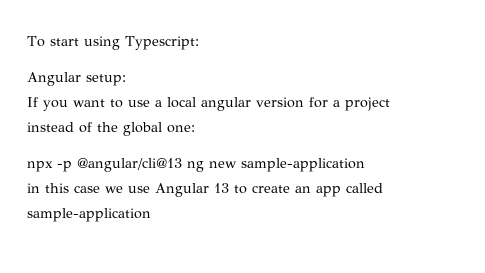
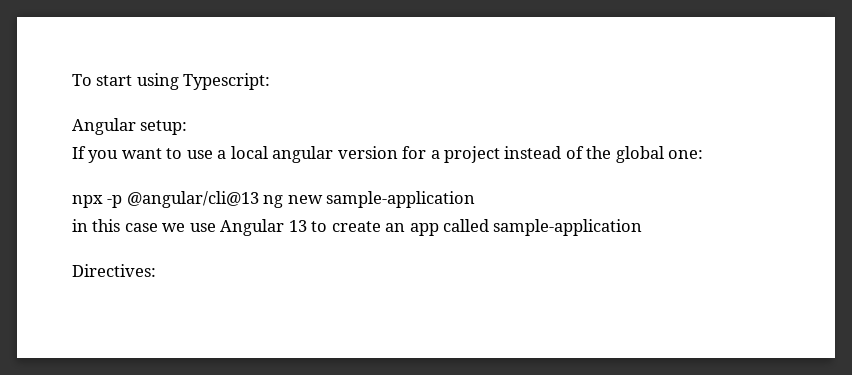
(151, 215) none -> [72,264,156,277] // Directives:

